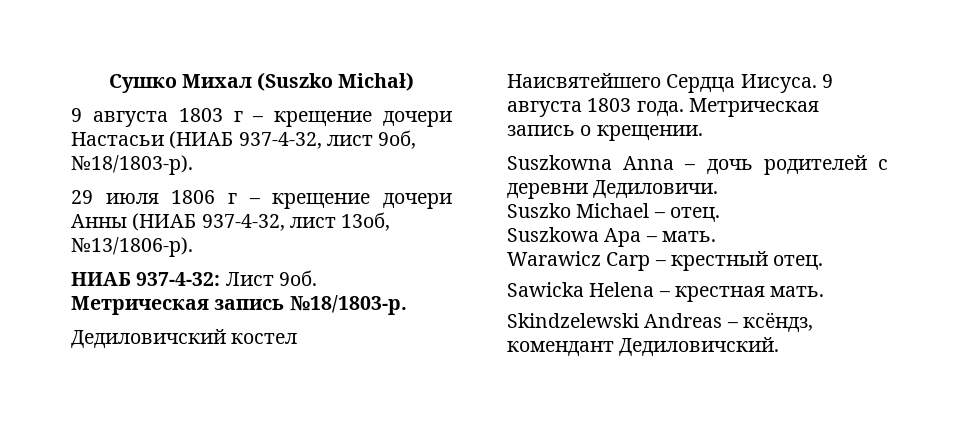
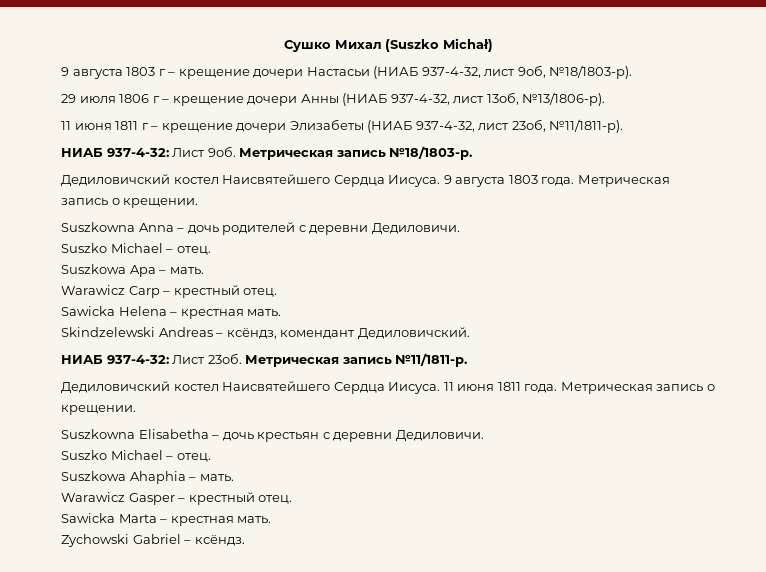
(193, 247) none -> [61,119,624,133] // 11 июня 1811 г – крещение дочери Элизабеты (НИАБ 937-4-32, лист 23об, №11/1811-р).
(780, 346) none -> [61,353,468,367] [61,381,715,394] [61,405,136,415] [61,429,484,442] [61,450,211,462] [61,471,234,484] [61,492,293,505] [61,513,272,526] [61,534,245,547] // НИАБ 937-4-32: Лист 23об. Метрическая запись №11/1811-р. // Дедиловичский костел Наисвятейшего Сердца Иисуса. 11 июня 1811 года. Метрическая запись о крещении. // Suszkowna Elisabetha – дочь крестьян с деревни Дедиловичи. // Suszko Michael – отец. // Suszkowa Ahaphia – мать. // Warawicz Gasper – крестный отец. // Sawicka Marta – крестная мать. // Zychowski Gabriel – ксёндз.

